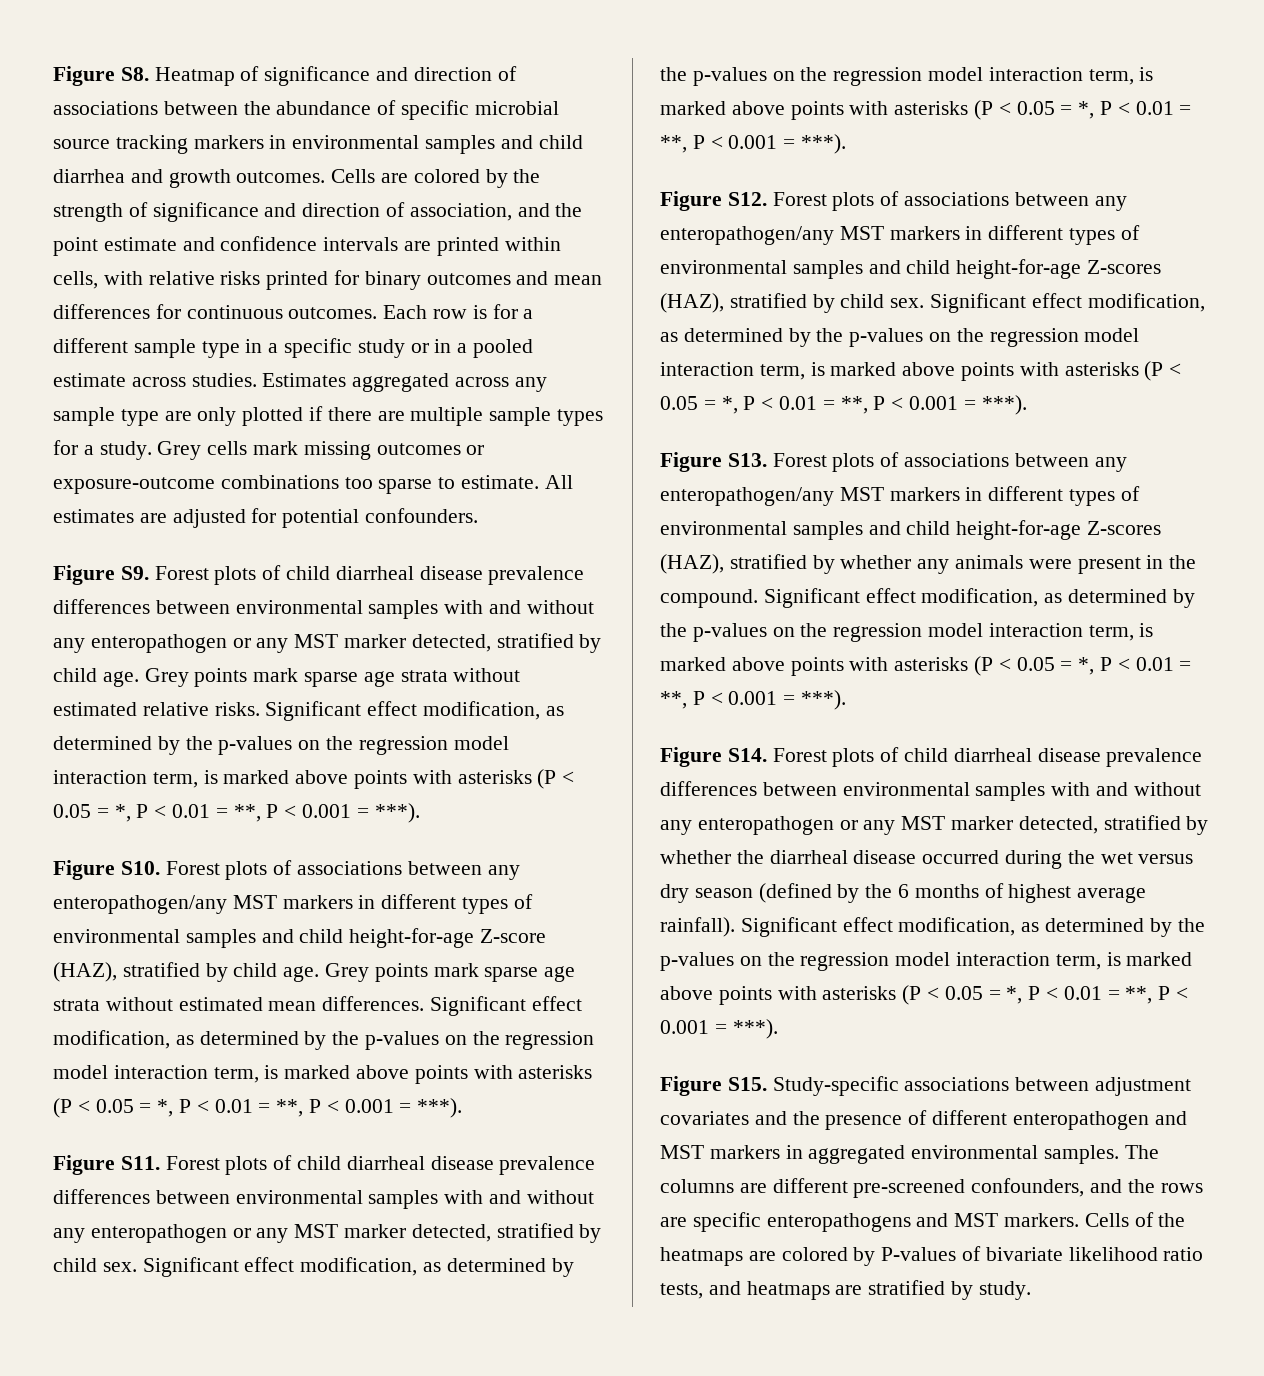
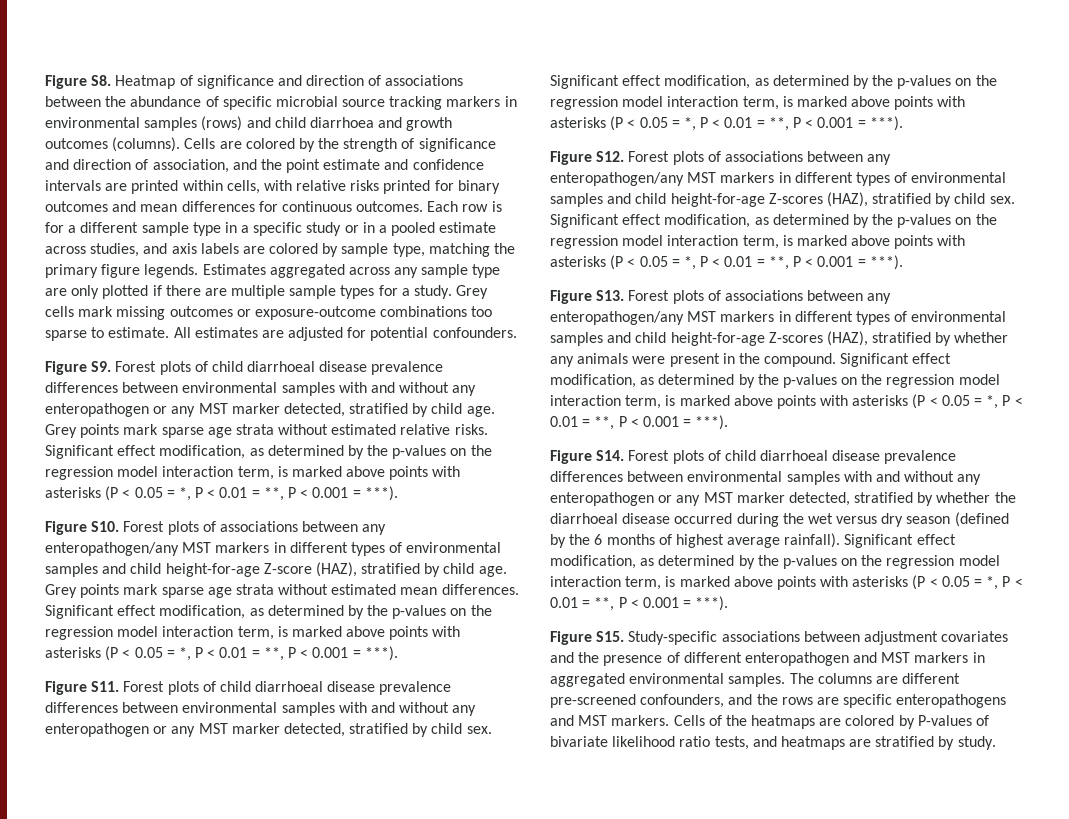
[500,135,583,149] [53,169,125,183] and child diarrhea -> [201,116,374,131] (rows) and child diarrhoea
[236,171,326,183] outcomes. -> [45,137,181,152] outcomes (columns).
[191,373,257,387] studies. -> [90,243,516,257] [45,264,199,278] studies, and axis labels are colored by sample type, matching the primary figure legends.
[335,566,414,580] diarrheal -> [247,361,316,372] diarrhoeal
[346,1156,425,1170] diarrheal -> [255,681,324,692] diarrhoeal
[953,748,1032,762] diarrheal -> [760,450,829,461] diarrhoeal
[769,850,848,864] diarrheal -> [550,513,618,524] diarrhoeal

